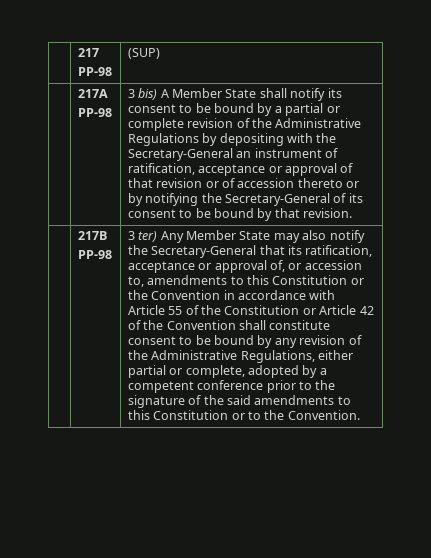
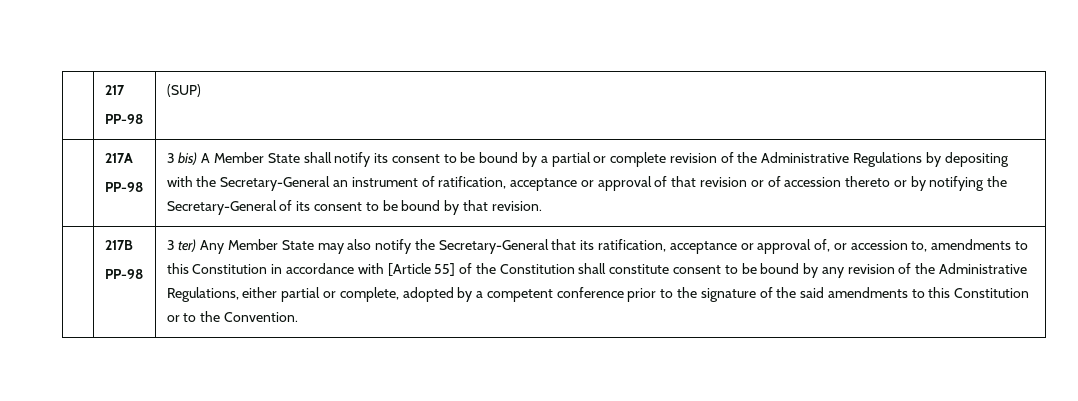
[350,278,364,285] [127,290,221,300] or the Convention -> (268, 269) none
[127,305,183,315] Article 55 -> [387,263,456,276] [Article 55]
[302,305,374,315] [127,320,236,330] or Article 42 of the Convention -> (575, 269) none

